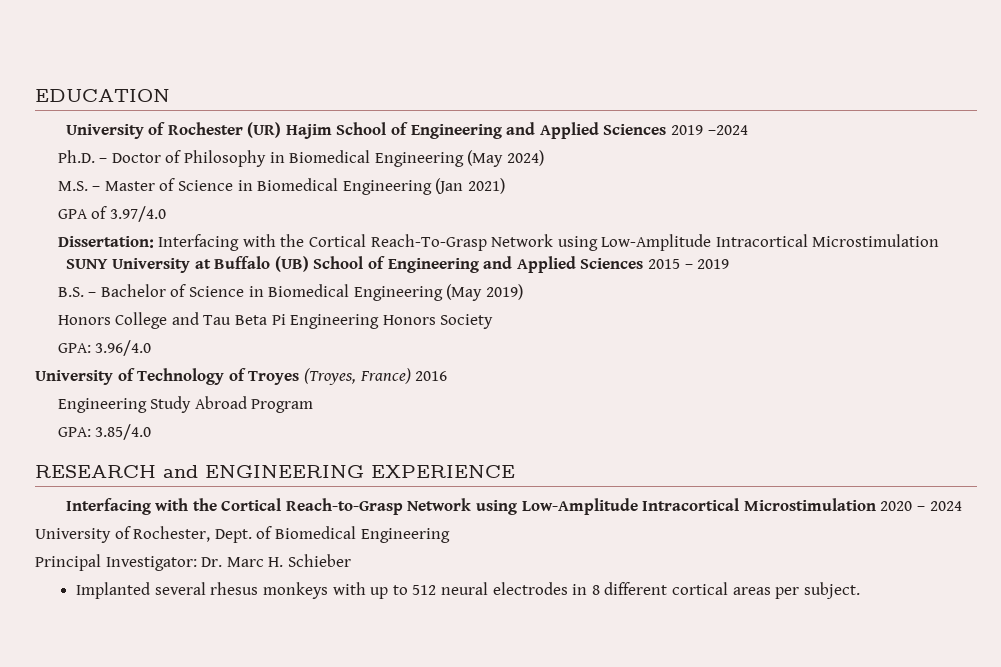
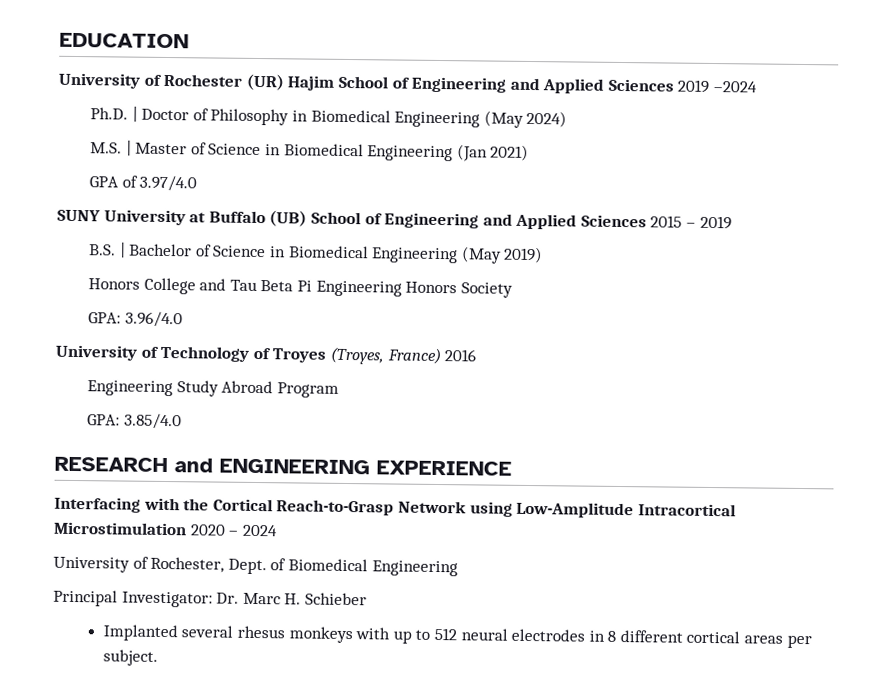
[99,158,108,163] – -> [131,106,138,122] |
[92,186,101,191] – -> [125,140,132,156] |
[57,234,940,251] // Dissertation: Interfacing with the Cortical Reach-To-Grasp Network using Low-Amplitude Intracortical Microstimulation -> (198, 183) none
[88,292,97,297] – -> [118,242,126,258] |

